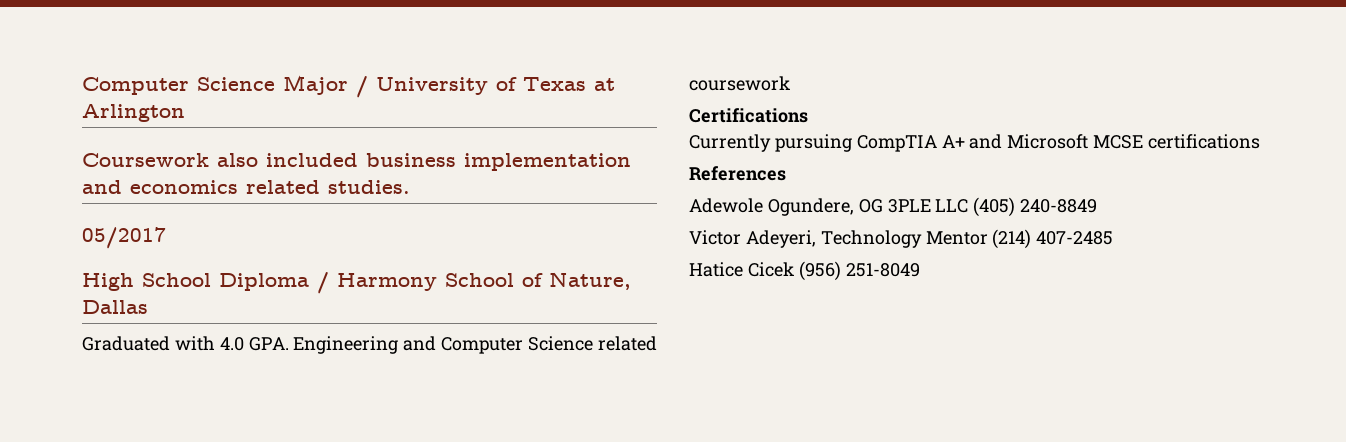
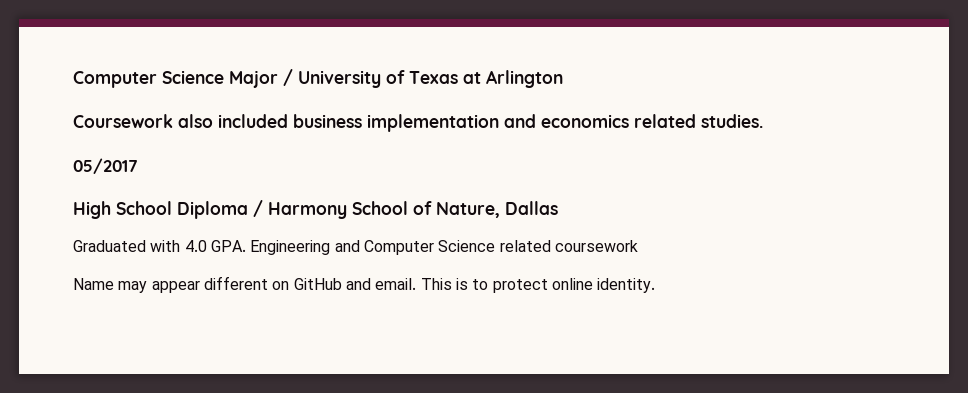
[689,108,808,123] [689,134,1261,152] [689,166,786,181] [689,197,1098,217] [689,229,1114,249] [689,261,920,281] Certifications // Currently pursuing CompTIA A+ and Microsoft MCSE certifications // References // Adewole Ogundere, OG 3PLE LLC (405) 240-8849 // Victor Adeyeri, Technology Mentor (214) 407-2485 // Hatice Cicek (956) 251-8049 -> [73,276,656,293] Name may appear different on GitHub and email. This is to protect online identity.

